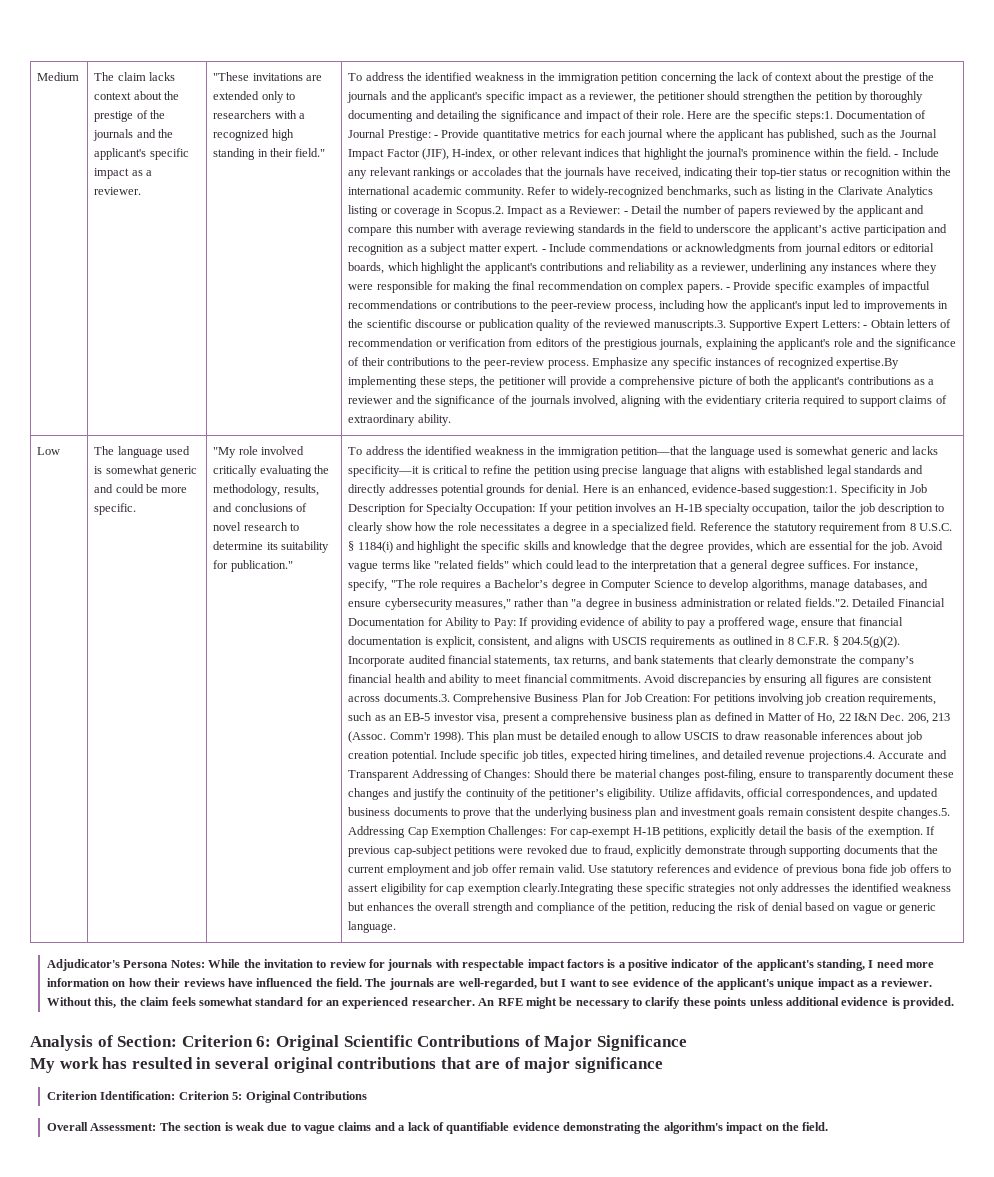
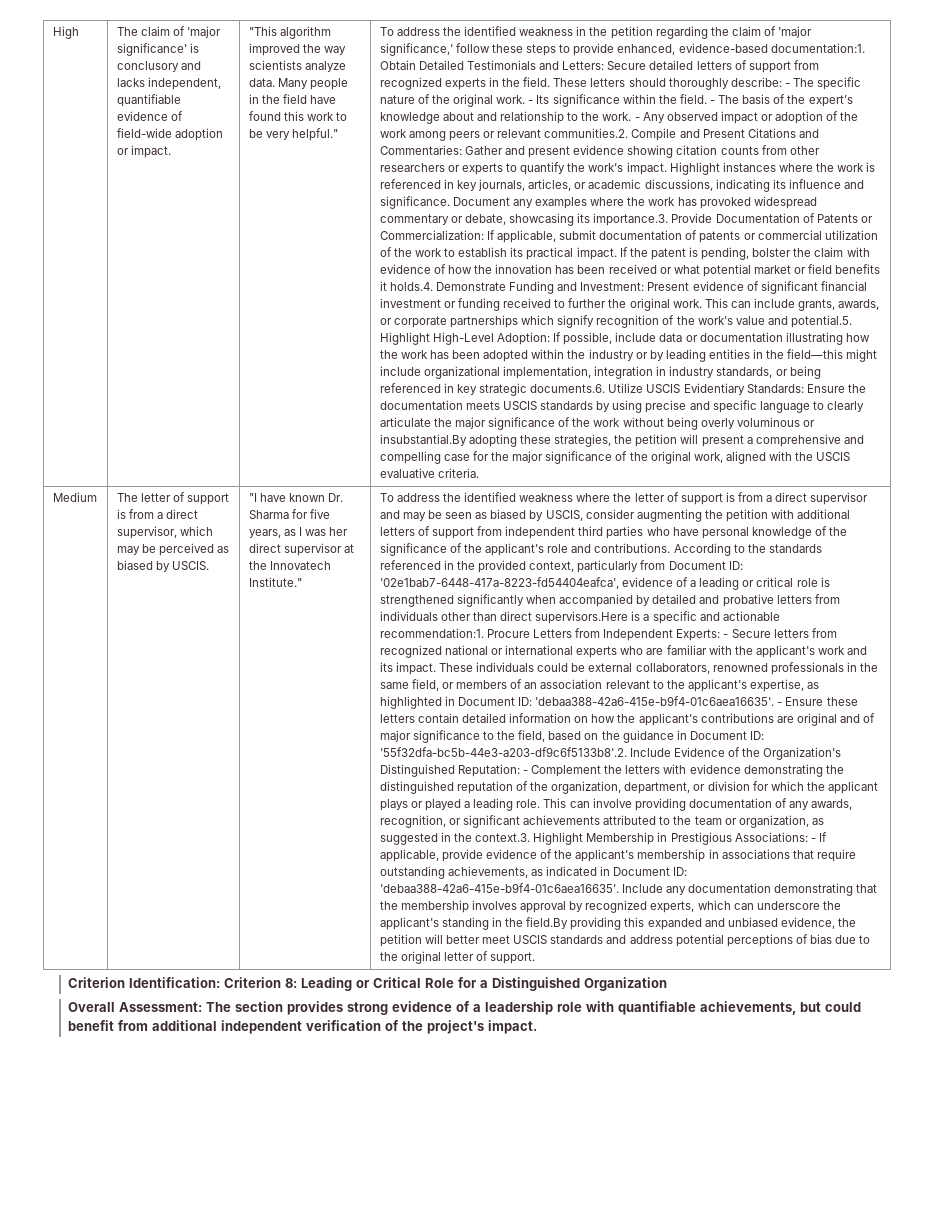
[37,72,80,81] Medium -> [52,26,79,39] High
[149,72,176,81] [94,91,180,100] [94,110,166,122] [93,129,174,141] [94,148,189,160] [94,168,153,179] [94,187,142,195] [213,72,323,81] [213,91,296,103] [213,110,306,119] [213,129,294,141] [213,148,326,160] [348,72,935,84] [347,91,924,103] [348,110,927,122] [348,129,937,141] [348,148,939,160] [348,167,951,179] [348,186,934,198] [348,205,925,217] [348,224,948,236] [348,243,934,255] [348,262,937,274] [348,281,930,293] [348,300,948,312] [348,319,952,331] [348,338,956,350] [348,357,900,369] [348,376,935,388] [348,395,947,407] [348,414,451,426] [37,447,61,455] [94,446,191,458] [94,465,198,477] [94,484,188,493] [94,503,137,515] [213,446,305,458] [213,465,330,477] [213,484,319,496] [213,503,308,512] [213,522,300,531] [213,541,330,553] [213,560,293,572] [348,446,939,458] [348,465,924,477] [348,484,927,496] [348,503,945,515] [348,522,953,534] [348,541,944,553] [348,560,918,572] [348,579,928,591] [348,598,945,610] [348,617,903,629] [348,636,900,648] [348,655,915,667] [348,674,932,686] [348,693,937,705] [348,712,951,724] [348,731,922,743] [348,750,947,762] [348,769,954,781] [348,788,938,800] [348,807,950,819] [348,826,935,838] [348,845,938,857] [348,864,952,876] [348,883,951,895] [348,902,937,914] [348,921,397,933] [47,959,935,971] [47,978,932,990] [47,997,955,1009] [30,1035,687,1051] [30,1057,664,1073] [47,1091,367,1103] [47,1122,829,1134] lacks context about the prestige of the journals and the applicant's specific impact as a reviewer. | "These invitations are extended only to researchers with a recognized high standing in their field." | To address the identified weakness in the immigration petition concerning the lack of context about the prestige of the journals and the applicant's specific impact as a reviewer, the petitioner should strengthen the petition by thoroughly documenting and detailing the significance and impact of their role. Here are the specific steps:1. Documentation of Journal Prestige: - Provide quantitative metrics for each journal where the applicant has published, such as the Journal Impact Factor (JIF), H-index, or other relevant indices that highlight the journal's prominence within the field. - Include any relevant rankings or accolades that the journals have received, indicating their top-tier status or recognition within the international academic community. Refer to widely-recognized benchmarks, such as listing in the Clarivate Analytics listing or coverage in Scopus.2. Impact as a Reviewer: - Detail the number of papers reviewed by the applicant and compare this number with average reviewing standards in the field to underscore the applicant’s active participation and recognition as a subject matter expert. - Include commendations or acknowledgments from journal editors or editorial boards, which highlight the applicant's contributions and reliability as a reviewer, underlining any instances where they were responsible for making the final recommendation on complex papers. - Provide specific examples of impactful recommendations or contributions to the peer-review process, including how the applicant's input led to improvements in the scientific discourse or publication quality of the reviewed manuscripts.3. Supportive Expert Letters: - Obtain letters of recommendation or verification from editors of the prestigious journals, explaining the applicant's role and the significance of their contributions to the peer-review process. Emphasize any specific instances of recognized expertise.By implementing these steps, the petitioner will provide a comprehensive picture of both the applicant's contributions as a reviewer and the significance of the journals involved, aligning with the evidentiary criteria required to support claims of extraordinary ability. // Low | The language used is somewhat generic and could be more specific. | "My role involved critically evaluating the methodology, results, and conclusions of novel research to determine its suitability for publication." | To address the identified weakness in the immigration petition—that the language used is somewhat generic and lacks specificity—it is critical to refine the petition using precise language that aligns with established legal standards and directly addresses potential grounds for denial. Here is an enhanced, evidence-based suggestion:1. Specificity in Job Description for Specialty Occupation: If your petition involves an H-1B specialty occupation, tailor the job description to clearly show how the role necessitates a degree in a specialized field. Reference the statutory requirement from 8 U.S.C. § 1184(i) and highlight the specific skills and knowledge that the degree provides, which are essential for the job. Avoid vague terms like "related fields" which could lead to the interpretation that a general degree suffices. For instance, specify, "The role requires a Bachelor’s degree in Computer Science to develop algorithms, manage databases, and ensure cybersecurity measures," rather than "a degree in business administration or related fields."2. Detailed Financial Documentation for Ability to Pay: If providing evidence of ability to pay a proffered wage, ensure that financial documentation is explicit, consistent, and aligns with USCIS requirements as outlined in 8 C.F.R. § 204.5(g)(2). Incorporate audited financial statements, tax returns, and bank statements that clearly demonstrate the company’s financial health and ability to meet financial commitments. Avoid discrepancies by ensuring all figures are consistent across documents.3. Comprehensive Business Plan for Job Creation: For petitions involving job creation requirements, such as an EB-5 investor visa, present a comprehensive business plan as defined in Matter of Ho, 22 I&N Dec. 206, 213 (Assoc. Comm'r 1998). This plan must be detailed enough to allow USCIS to draw reasonable inferences about job creation potential. Include specific job titles, expected hiring timelines, and detailed revenue projections.4. Accurate and Transparent Addressing of Changes: Should there be material changes post-filing, ensure to transparently document these changes and justify the continuity of the petitioner’s eligibility. Utilize affidavits, official correspondences, and updated business documents to prove that the underlying business plan and investment goals remain consistent despite changes.5. Addressing Cap Exemption Challenges: For cap-exempt H-1B petitions, explicitly detail the basis of the exemption. If previous cap-subject petitions were revoked due to fraud, explicitly demonstrate through supporting documents that the current employment and job offer remain valid. Use statutory references and evidence of previous bona fide job offers to assert eligibility for cap exemption clearly.Integrating these specific strategies not only addresses the identified weakness but enhances the overall strength and compliance of the petition, reducing the risk of denial based on vague or generic language. // Adjudicator's Persona Notes: While the invitation to review for journals with respectable impact factors is a positive indicator of the applicant's standing, I need more information on how their reviews have influenced the field. The journals are well-regarded, but I want to see evidence of the applicant's unique impact as a reviewer. Without this, the claim feels somewhat standard for an experienced researcher. An RFE might be necessary to clarify these points unless additional evidence is provided. // Analysis of Section: Criterion 6: Original Scientific Contributions of Major Significance // My work has resulted in several original contributions that are of major significance // Criterion Identification: Criterion 5: Original Contributions // Overall Assessment: The section is weak due to vague claims and a lack of quantifiable evidence demonstrating the algorithm's impact on the field. -> [173,26,222,38] [116,43,199,56] [116,61,201,72] [116,77,221,90] [116,94,181,107] [116,111,183,121] [116,128,223,141] [116,145,171,158] [248,26,331,39] [248,43,347,56] [248,60,346,72] [248,78,349,90] [248,94,337,104] [248,111,348,121] [248,128,339,141] [379,26,813,39] [379,43,865,56] [379,60,819,73] [379,77,862,90] [379,94,853,107] [379,111,859,124] [379,128,819,141] [379,145,820,158] [379,162,876,175] [379,179,864,192] [379,196,817,209] [379,213,873,226] [379,230,878,243] [379,247,870,260] [379,264,881,277] [379,281,867,294] [379,298,880,311] [379,315,852,328] [379,332,870,345] [379,349,878,362] [379,366,821,379] [379,383,866,396] [379,400,864,413] [379,417,815,430] [379,434,864,447] [379,451,851,464] [379,468,479,478] [52,492,97,502] [116,492,230,505] [116,509,199,519] [116,526,213,539] [116,543,230,556] [116,560,210,572] [248,493,344,502] [248,509,331,519] [248,527,349,538] [248,543,355,556] [248,561,331,570] [248,577,302,587] [379,492,869,505] [379,509,851,522] [379,526,848,539] [379,543,822,556] [379,560,743,573] [379,577,830,590] [379,594,840,607] [379,611,780,624] [379,628,837,641] [379,645,868,658] [379,662,878,675] [379,679,820,692] [379,696,858,709] [379,713,876,726] [379,730,764,743] [379,747,842,760] [379,764,844,777] [379,781,878,794] [379,798,853,811] [379,815,824,828] [379,832,827,845] [379,849,856,862] [379,866,688,879] [379,883,878,896] [379,900,841,913] [379,917,856,930] [379,934,871,947] [379,951,536,964] [68,977,668,991] [68,1001,862,1015] [68,1020,538,1034] of 'major significance' is conclusory and lacks independent, quantifiable evidence of field-wide adoption or impact. | "This algorithm improved the way scientists analyze data. Many people in the field have found this work to be very helpful." | To address the identified weakness in the petition regarding the claim of 'major significance,' follow these steps to provide enhanced, evidence-based documentation:1. Obtain Detailed Testimonials and Letters: Secure detailed letters of support from recognized experts in the field. These letters should thoroughly describe: - The specific nature of the original work. - Its significance within the field. - The basis of the expert’s knowledge about and relationship to the work. - Any observed impact or adoption of the work among peers or relevant communities.2. Compile and Present Citations and Commentaries: Gather and present evidence showing citation counts from other researchers or experts to quantify the work’s impact. Highlight instances where the work is referenced in key journals, articles, or academic discussions, indicating its influence and significance. Document any examples where the work has provoked widespread commentary or debate, showcasing its importance.3. Provide Documentation of Patents or Commercialization: If applicable, submit documentation of patents or commercial utilization of the work to establish its practical impact. If the patent is pending, bolster the claim with evidence of how the innovation has been received or what potential market or field benefits it holds.4. Demonstrate Funding and Investment: Present evidence of significant financial investment or funding received to further the original work. This can include grants, awards, or corporate partnerships which signify recognition of the work's value and potential.5. Highlight High-Level Adoption: If possible, include data or documentation illustrating how the work has been adopted within the industry or by leading entities in the field—this might include organizational implementation, integration in industry standards, or being referenced in key strategic documents.6. Utilize USCIS Evidentiary Standards: Ensure the documentation meets USCIS standards by using precise and specific language to clearly articulate the major significance of the work without being overly voluminous or insubstantial.By adopting these strategies, the petition will present a comprehensive and compelling case for the major significance of the original work, aligned with the USCIS evaluative criteria. // Medium | The letter of support is from a direct supervisor, which may be perceived as biased by USCIS. | "I have known Dr. Sharma for five years, as I was her direct supervisor at the Innovatech Institute." | To address the identified weakness where the letter of support is from a direct supervisor and may be seen as biased by USCIS, consider augmenting the petition with additional letters of support from independent third parties who have personal knowledge of the significance of the applicant's role and contributions. According to the standards referenced in the provided context, particularly from Document ID: '02e1bab7-6448-417a-8223-fd54404eafca', evidence of a leading or critical role is strengthened significantly when accompanied by detailed and probative letters from individuals other than direct supervisors.Here is a specific and actionable recommendation:1. Procure Letters from Independent Experts: - Secure letters from recognized national or international experts who are familiar with the applicant's work and its impact. These individuals could be external collaborators, renowned professionals in the same field, or members of an association relevant to the applicant's expertise, as highlighted in Document ID: 'debaa388-42a6-415e-b9f4-01c6aea16635'. - Ensure these letters contain detailed information on how the applicant's contributions are original and of major significance to the field, based on the guidance in Document ID: '55f32dfa-bc5b-44e3-a203-df9c6f5133b8'.2. Include Evidence of the Organization's Distinguished Reputation: - Complement the letters with evidence demonstrating the distinguished reputation of the organization, department, or division for which the applicant plays or played a leading role. This can involve providing documentation of any awards, recognition, or significant achievements attributed to the team or organization, as suggested in the context.3. Highlight Membership in Prestigious Associations: - If applicable, provide evidence of the applicant's membership in associations that require outstanding achievements, as indicated in Document ID: 'debaa388-42a6-415e-b9f4-01c6aea16635'. Include any documentation demonstrating that the membership involves approval by recognized experts, which can underscore the applicant's standing in the field.By providing this expanded and unbiased evidence, the petition will better meet USCIS standards and address potential perceptions of bias due to the original letter of support. // Criterion Identification: Criterion 8: Leading or Critical Role for a Distinguished Organization // Overall Assessment: The section provides strong evidence of a leadership role with quantifiable achievements, but could benefit from additional independent verification of the project's impact.

